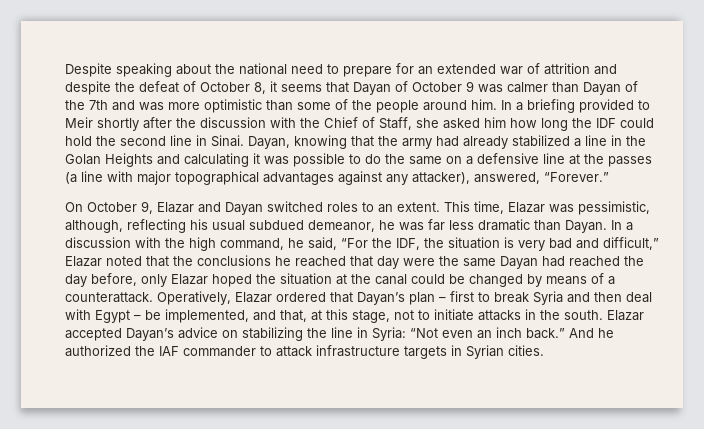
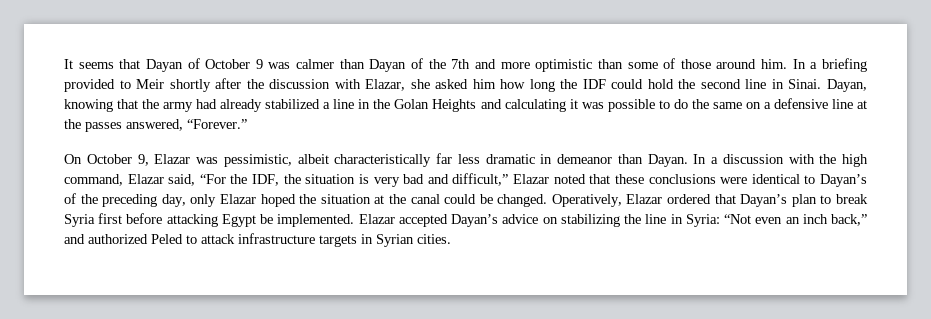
[65,63,617,77] [65,81,277,95] Despite speaking about the national need to prepare for an extended war of attrition and despite the defeat of October 8, it -> [64,59,73,69] It
[139,102,164,111] was -> (496, 64) none
[352,100,419,113] the people -> [680,59,711,69] those
[300,117,412,130] the Chief of Staff, -> [365,79,406,91] Elazar,
[65,171,470,185] (a line with major topographical advantages against any attacker), -> (122, 127) none
[198,201,650,215] [65,219,424,233] and Dayan switched roles to an extent. This time, Elazar was pessimistic, although, reflecting his usual subdued demeanor, he was -> [196,154,432,167] was pessimistic, albeit characteristically
(530, 225) none -> [540,154,612,164] in demeanor
[288,238,304,248] he -> [127,174,164,184] Elazar
[173,255,644,269] [65,273,137,287] the conclusions he reached that day were the same Dayan had reached the day before, -> [614,174,867,187] [64,193,186,207] these conclusions were identical to Dayan’s of the preceding day,
[469,273,615,287] [65,292,153,303] changed by means of a counterattack. -> [497,194,548,207] changed.
[439,291,474,302] – first -> (817, 200) none
[567,292,652,303] [65,309,603,323] and then deal with Egypt – be implemented, and that, at this stage, not to initiate attacks in the south. -> [98,213,355,227] first before attacking Egypt be implemented.
[526,328,614,339] [65,345,256,357] back.” And he authorized the IAF commander -> [830,214,867,226] [64,234,183,244] back,” and authorized Peled

